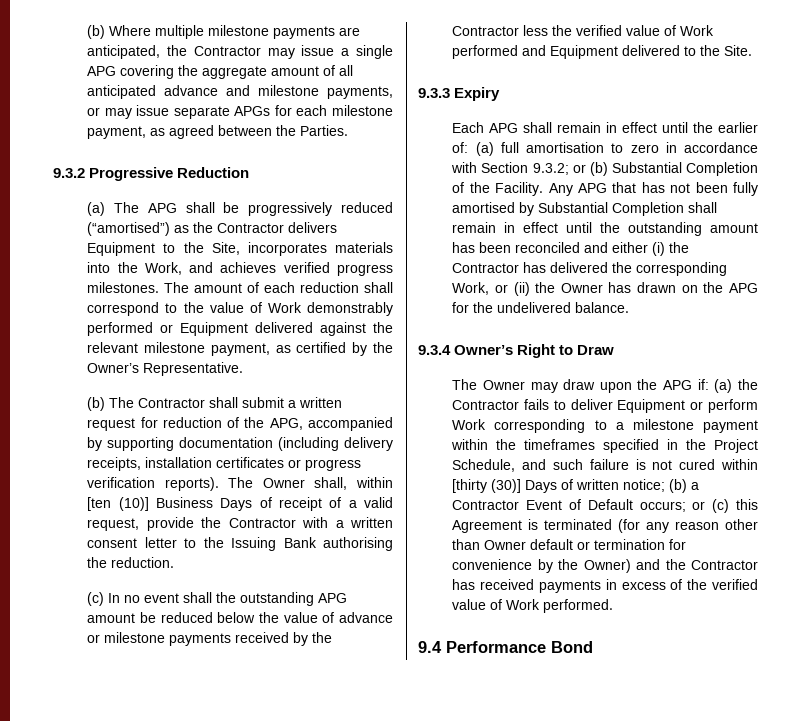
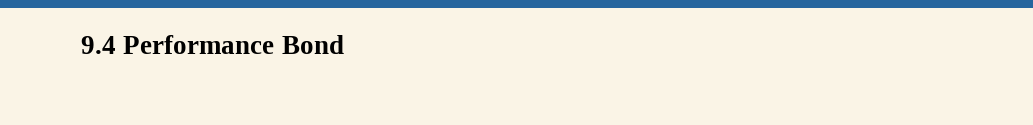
[87,25,361,39] [87,45,393,59] [87,65,354,79] [87,85,394,99] [87,105,393,119] [87,125,349,139] [53,167,250,181] [87,202,393,216] [87,222,338,236] [87,242,393,256] [87,262,393,276] [87,282,394,293] [87,302,393,316] [87,322,393,336] [87,342,393,356] [87,362,244,376] [87,397,343,411] [87,417,393,431] [87,437,393,451] [87,457,362,471] [87,477,393,491] [87,497,393,511] [87,517,394,531] [87,537,393,551] [87,557,175,568] [87,592,348,606] [87,612,393,623] [87,632,333,646] [452,25,715,36] [452,45,753,59] [418,87,501,101] [452,122,758,133] [452,142,758,156] [451,162,758,176] [452,182,758,196] [452,202,718,216] [452,222,758,236] [452,242,690,256] [452,262,728,276] [452,282,758,296] [452,302,630,313] [418,344,615,358] [452,379,758,393] [452,399,758,413] [452,419,758,433] [451,439,758,453] [452,459,758,472] [452,479,700,493] [452,499,758,513] [452,519,758,533] [452,539,687,550] [452,559,758,573] [452,579,758,593] [452,599,614,613] (b) Where multiple milestone payments are anticipated, the Contractor may issue a single APG covering the aggregate amount of all anticipated advance and milestone payments, or may issue separate APGs for each milestone payment, as agreed between the Parties. // 9.3.2 Progressive Reduction // (a) The APG shall be progressively reduced (“amortised”) as the Contractor delivers Equipment to the Site, incorporates materials into the Work, and achieves verified progress milestones. The amount of each reduction shall correspond to the value of Work demonstrably performed or Equipment delivered against the relevant milestone payment, as certified by the Owner’s Representative. // (b) The Contractor shall submit a written request for reduction of the APG, accompanied by supporting documentation (including delivery receipts, installation certificates or progress verification reports). The Owner shall, within [ten (10)] Business Days of receipt of a valid request, provide the Contractor with a written consent letter to the Issuing Bank authorising the reduction. // (c) In no event shall the outstanding APG amount be reduced below the value of advance or milestone payments received by the Contractor less the verified value of Work performed and Equipment delivered to the Site. // 9.3.3 Expiry // Each APG shall remain in effect until the earlier of: (a) full amortisation to zero in accordance with Section 9.3.2; or (b) Substantial Completion of the Facility. Any APG that has not been fully amortised by Substantial Completion shall remain in effect until the outstanding amount has been reconciled and either (i) the Contractor has delivered the corresponding Work, or (ii) the Owner has drawn on the APG for the undelivered balance. // 9.3.4 Owner’s Right to Draw // The Owner may draw upon the APG if: (a) the Contractor fails to deliver Equipment or perform Work corresponding to a milestone payment within the timeframes specified in the Project Schedule, and such failure is not cured within [thirty (30)] Days of written notice; (b) a Contractor Event of Default occurs; or (c) this Agreement is terminated (for any reason other than Owner default or termination for convenience by the Owner) and the Contractor has received payments in excess of the verified value of Work performed. // -> (81, 45) none

